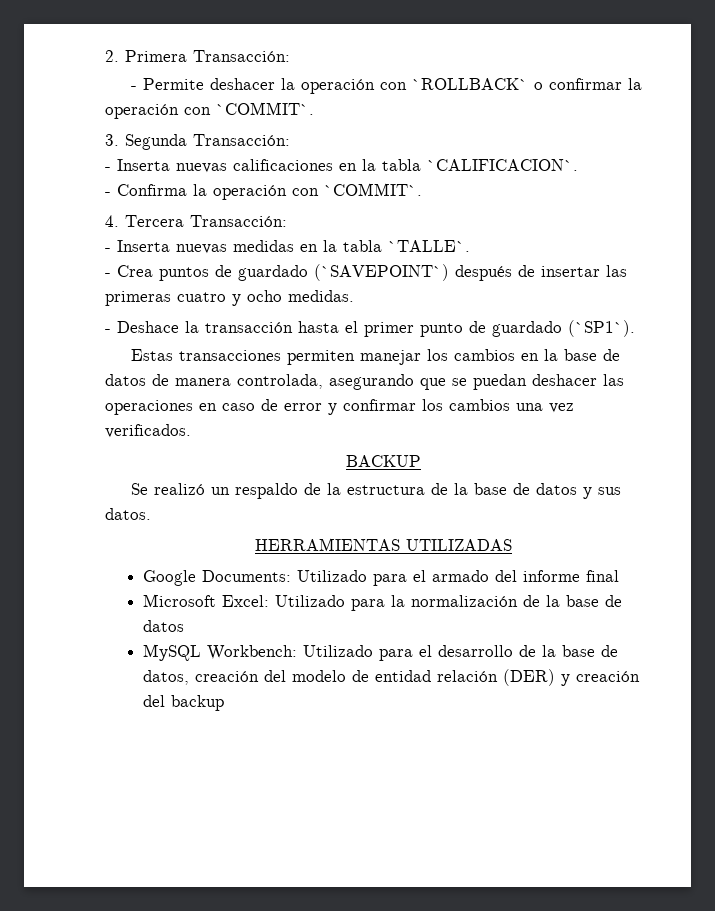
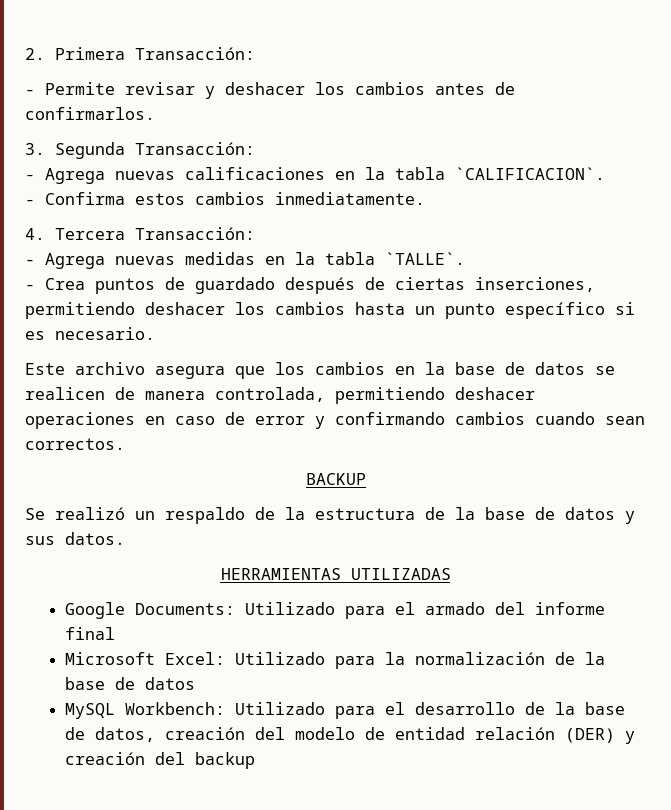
[210,78,643,94] [105,102,314,119] deshacer la operación con `ROLLBACK` o confirmar la operación con `COMMIT`. -> [125,82,515,99] [25,107,155,120] revisar y deshacer los cambios antes de confirmarlos.
[117,159,170,171] Inserta -> [45,168,105,184] Agrega
[193,183,422,200] la operación con `COMMIT`. -> [135,192,425,205] estos cambios inmediatamente.
[117,240,170,252] Inserta -> [45,253,105,269] Agrega
[314,264,449,281] (`SAVEPOINT`) -> (275, 285) none
[541,265,627,277] [105,290,354,306] [105,320,635,337] [131,349,422,365] insertar las primeras cuatro y ocho medidas. // - Deshace la transacción hasta el primer punto de guardado (`SP1`). // Estas transacciones permiten manejar -> [395,277,595,292] [25,302,635,319] [25,327,155,340] [25,362,265,379] ciertas inserciones, permitiendo deshacer los cambios hasta un punto específico si es necesario. // Este archivo asegura que
(146, 380) none -> [595,366,615,375] [25,387,105,400] se realicen
[329,374,624,390] asegurando que se puedan deshacer las -> [335,387,535,404] permitiendo deshacer
[343,399,574,413] [105,424,191,438] confirmar los cambios una vez verificados. -> [335,412,645,425] [25,438,125,450] confirmando cambios cuando sean correctos.

